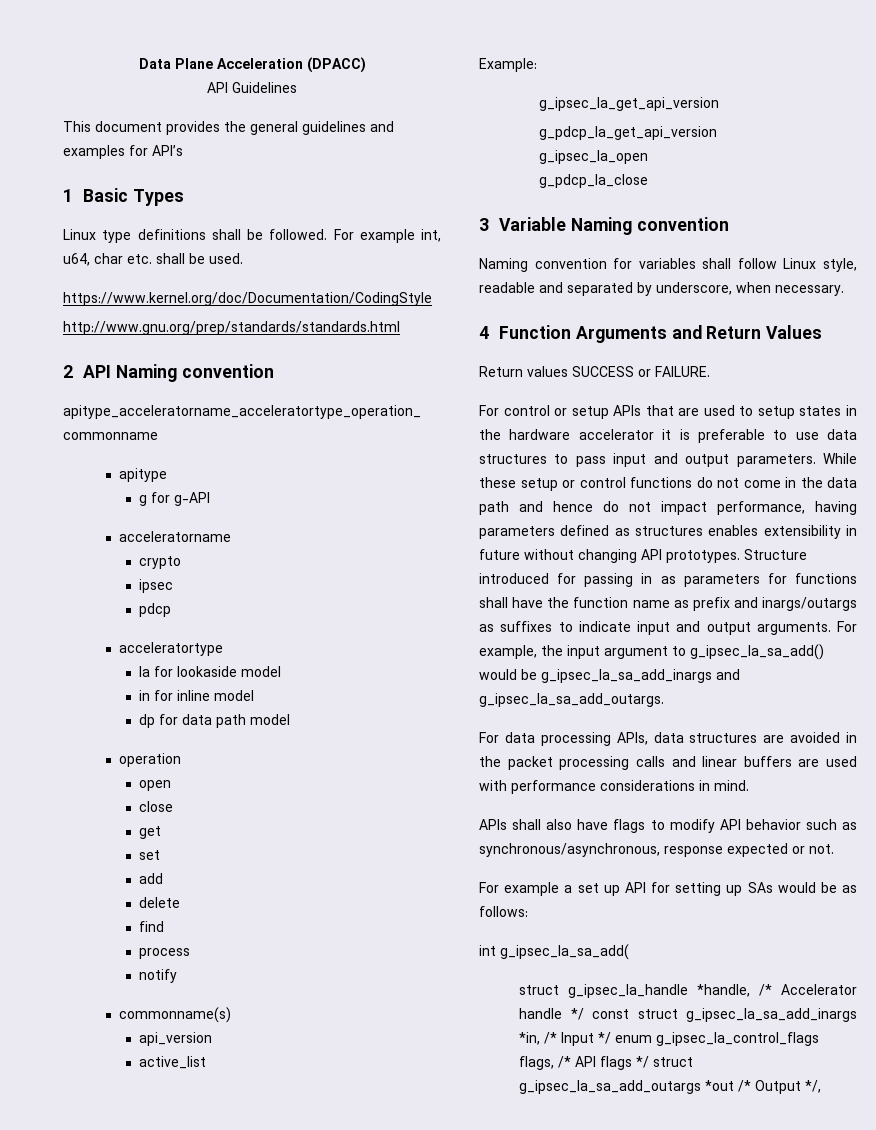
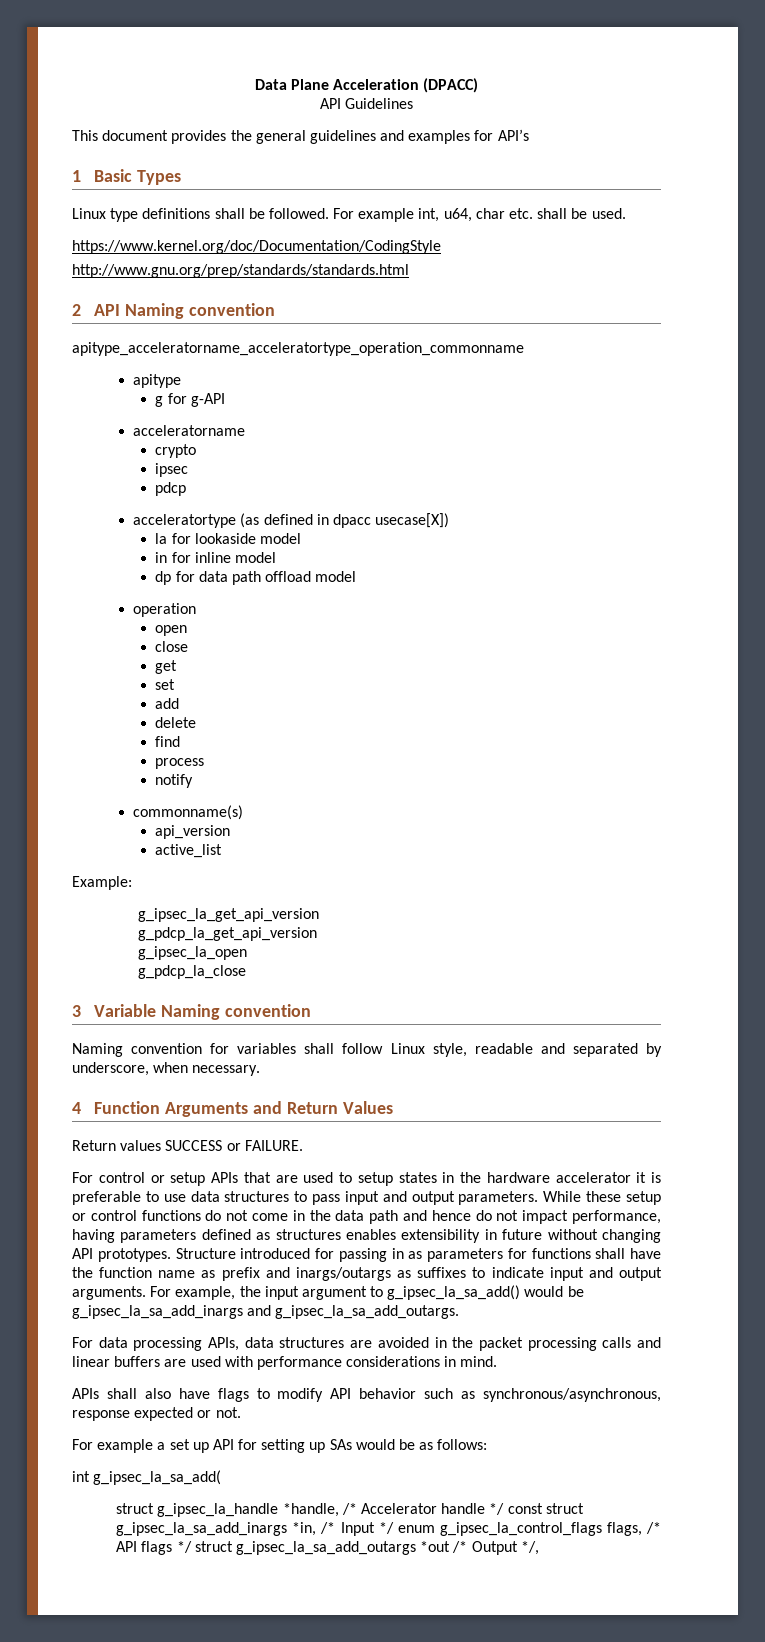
(223, 649) none -> [240,513,450,528] (as defined in dpacc usecase[X])
(246, 721) none -> [265,571,312,582] offload

